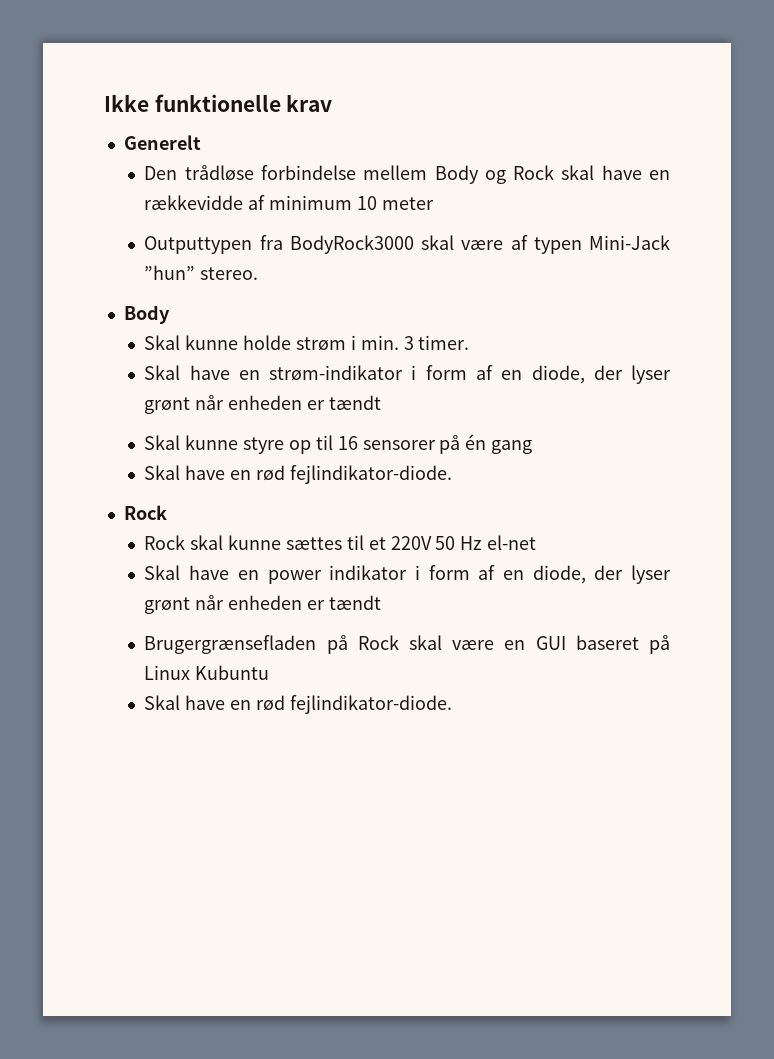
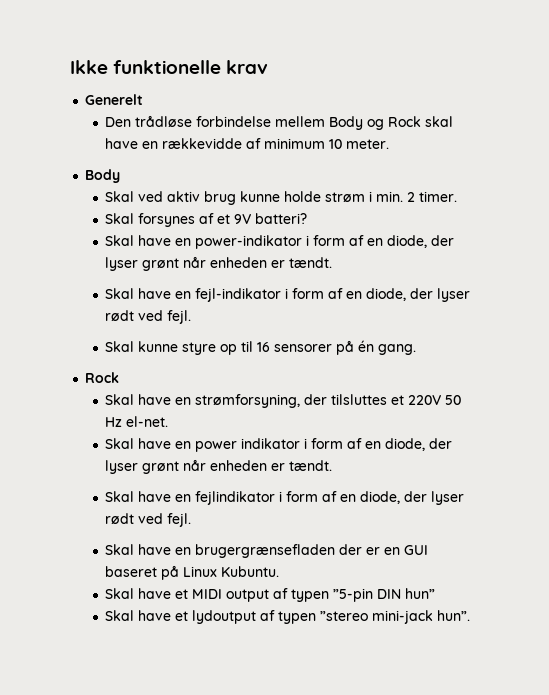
[381,197,434,210] [144,235,670,254] [144,265,259,280] meter // Outputtypen fra BodyRock3000 skal være af typen Mini-Jack ”hun” stereo. -> [346,139,390,149] meter.
(181, 342) none -> [138,191,237,205] ved aktiv brug
[403,336,414,350] 3 -> [407,192,416,202] 2
[144,365,404,381] // Skal have en strøm-indikator -> [105,213,308,227] [105,235,303,249] // Skal forsynes af et 9V batteri? // Skal have en power-indikator
[328,395,381,410] tændt -> [289,257,333,268] [105,288,471,302] [105,310,192,324] tændt. // Skal have en fejl-indikator i form af en diode, der lyser rødt ved fejl.
[491,440,533,454] [144,465,452,484] [123,505,167,520] [144,535,364,550] gang // Skal have en rød fejlindikator-diode. // Rock // Rock skal kunne sættes til -> [378,344,417,355] [85,372,120,383] [105,394,388,408] gang. // Rock // Skal have en strømforsyning, der tilsluttes
[487,535,537,550] el-net -> [126,416,169,427] el-net.
[328,595,381,610] [144,635,495,654] tændt // Brugergrænsefladen på Rock skal være -> [289,460,333,471] [105,491,465,505] [105,513,192,527] [105,544,381,558] tændt. // Skal have en fejlindikator i form af en diode, der lyser rødt ved fejl. // Skal have en brugergrænsefladen der er
[195,665,270,680] [144,695,452,714] Kubuntu // Skal have en rød fejlindikator-diode. -> [221,566,280,577] [105,588,436,602] [105,610,471,624] Kubuntu. // Skal have et MIDI output af typen ”5-pin DIN hun” // Skal have et lydoutput af typen ”stereo mini-jack hun”.

